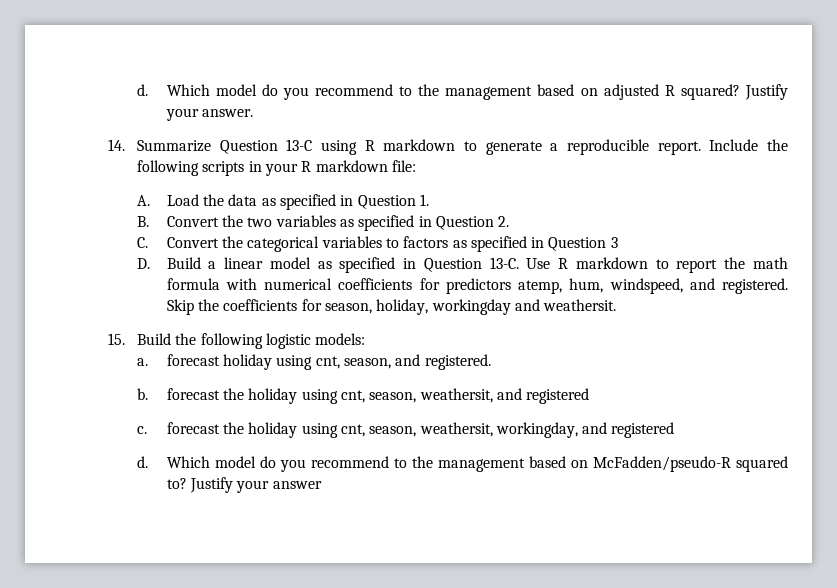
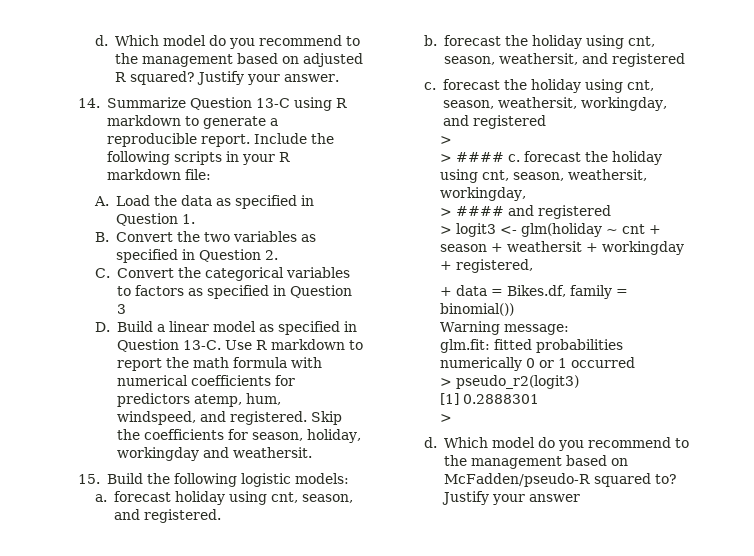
(675, 430) none -> [440,136,453,144] [440,151,663,165] [440,169,648,183] [440,187,527,201] [440,205,612,219] [440,223,662,237] [440,241,685,255] [440,259,534,273] [440,285,629,299] [440,303,515,316] [440,321,570,335] [440,339,624,353] [440,357,636,371] [440,375,580,389] [440,393,540,405] [440,414,453,422] // > // > #### c. forecast the holiday using cnt, season, weathersit, workingday, // > #### and registered // > logit3 <- glm(holiday ~ cnt + season + weathersit + workingday + registered, // + data = Bikes.df, family = binomial()) // Warning message: // glm.fit: fitted probabilities numerically 0 or 1 occurred // > pseudo_r2(logit3) // [1] 0.2888301 // >

